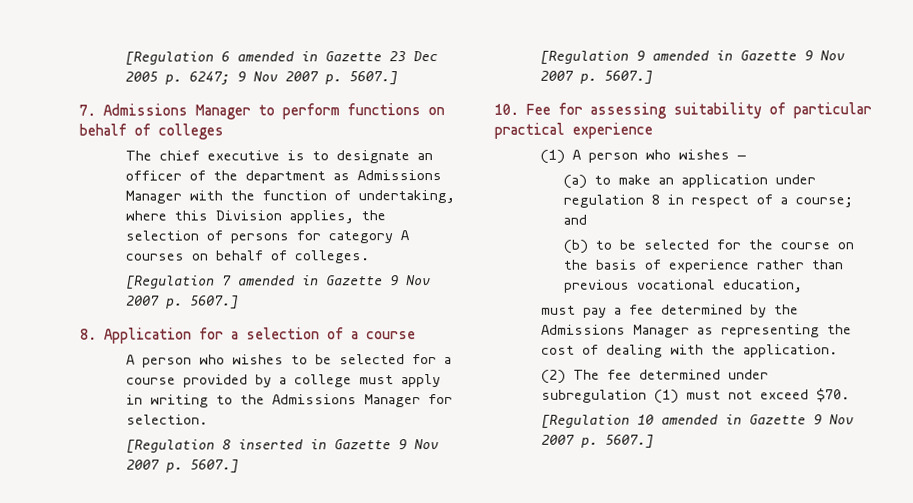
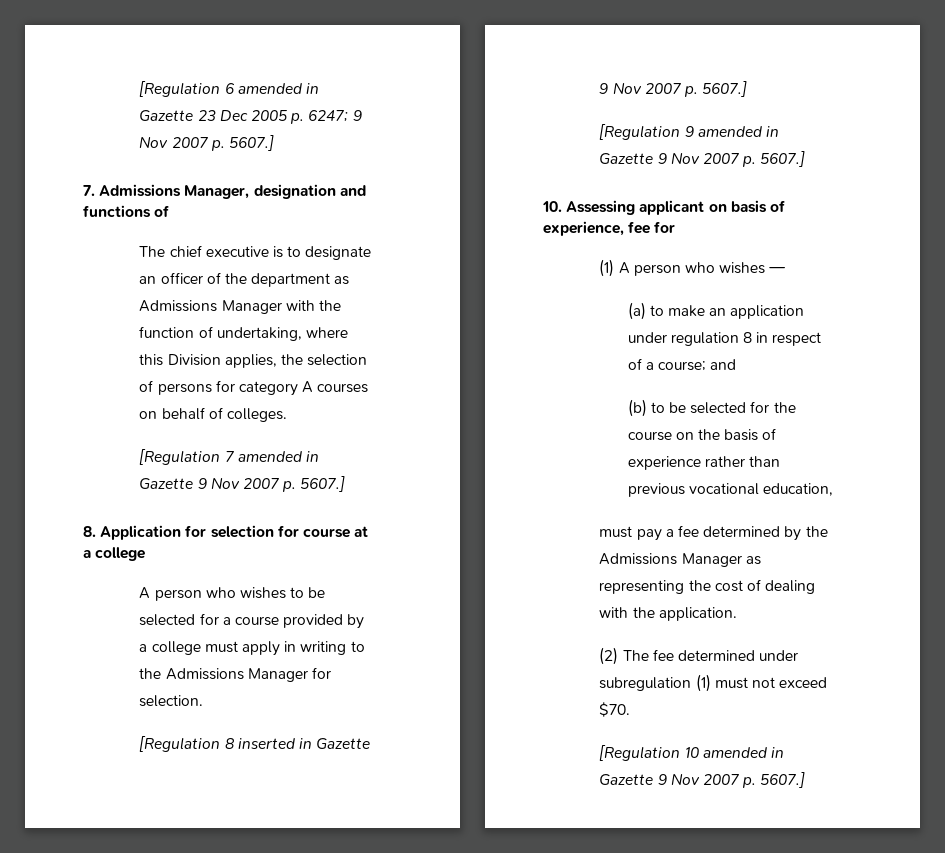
[195,103,445,120] [79,123,224,140] Manager to perform functions on behalf of colleges -> [184,184,366,199] [83,205,170,218] Manager, designation and functions of
[231,327,416,340] a selection of a course -> [210,525,369,538] [83,547,146,561] selection for course at a college
[526,102,872,119] [494,122,653,139] Fee for assessing suitability of particular practical experience -> [566,200,785,215] [543,221,676,236] Assessing applicant on basis of experience, fee for

